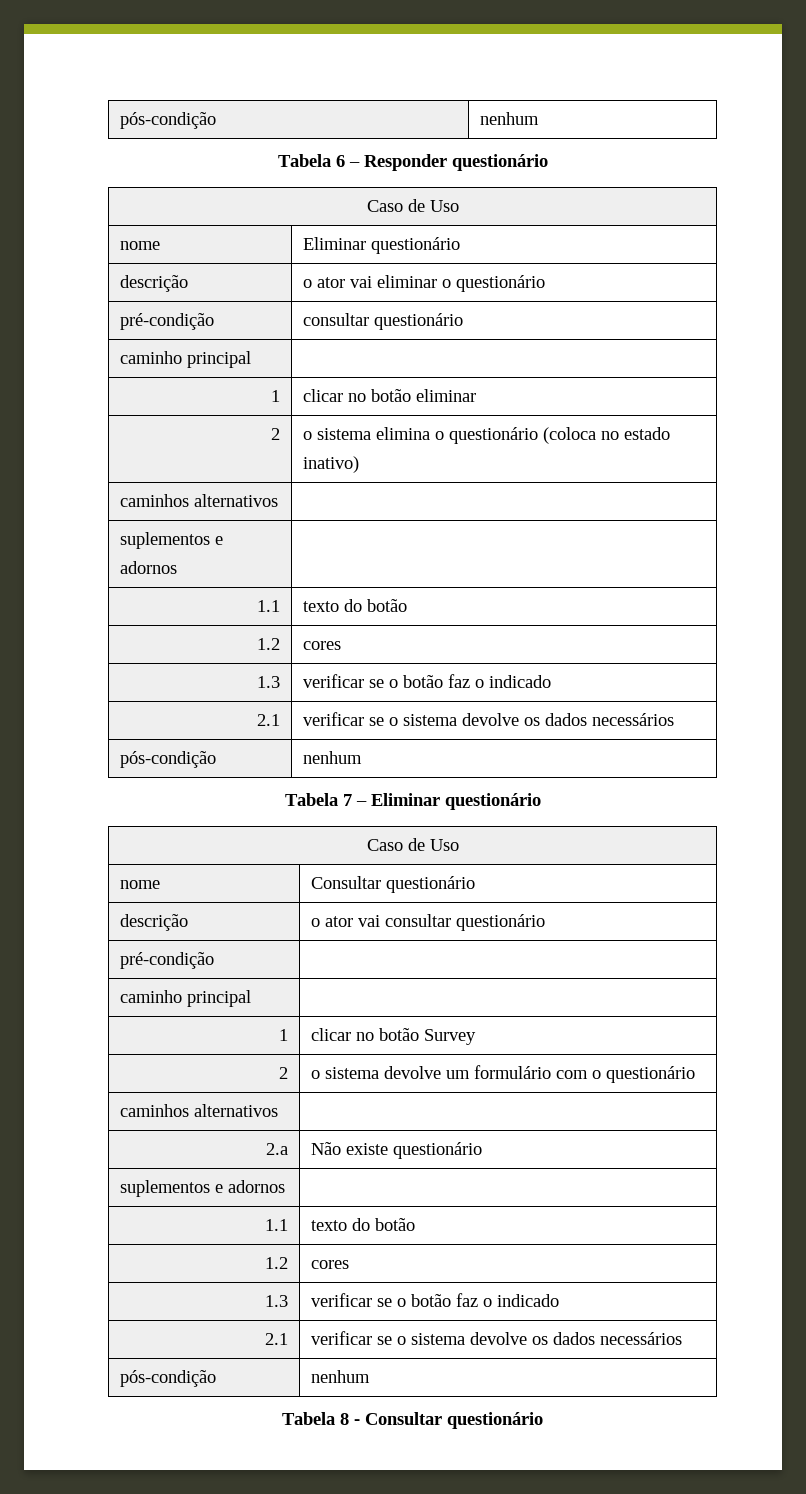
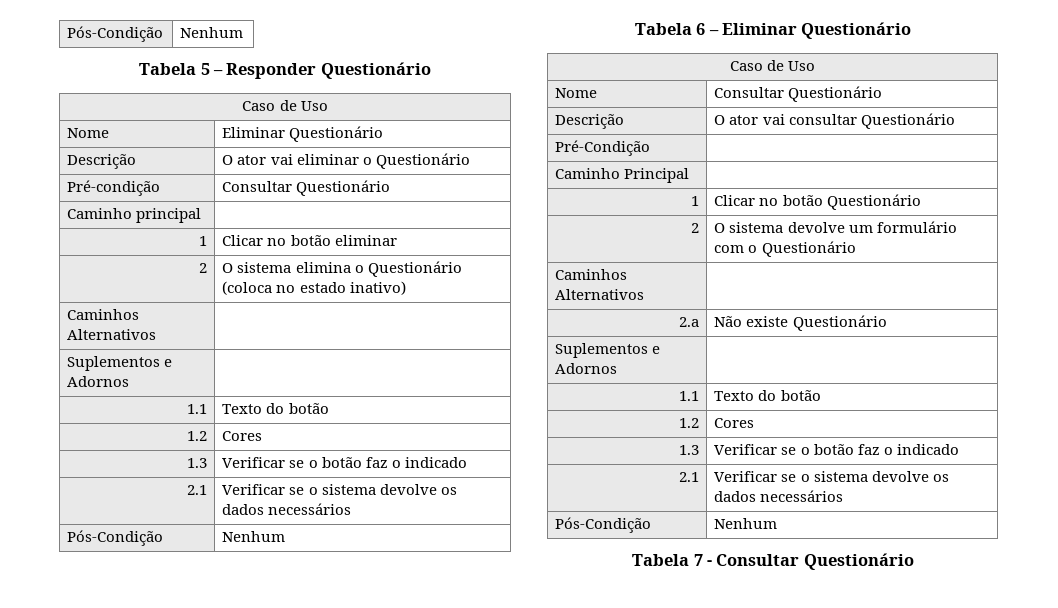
[119,112,216,129] [479,112,539,125] [277,154,345,167] pós-condição | nenhum // Tabela 6 -> [67,26,164,42] [180,27,244,38] [139,63,210,75] Pós-Condição | Nenhum // Tabela 5
[451,154,548,171] [366,199,459,212] [119,241,160,250] [302,237,460,254] [119,275,188,292] [302,279,312,288] questionário // Caso de Uso // nome | Eliminar questionário // descrição | o -> [320,62,431,79] [242,100,328,111] [67,128,110,138] [222,126,384,142] [67,154,137,169] [222,155,234,165] Questionário // Caso de Uso // Nome | Eliminar Questionário // Descrição | O
[455,275,545,292] [119,313,214,330] [302,313,463,330] [119,351,251,368] [271,390,281,402] [302,389,343,402] questionário // pré-condição | consultar questionário // caminho principal | // 1 | clicar -> [375,153,470,169] [67,180,161,196] [222,180,391,196] [67,208,202,223] [198,236,207,246] [222,235,264,246] Questionário // Pré-condição | Consultar Questionário // Caminho principal | // 1 | Clicar
[302,431,312,440] o -> [222,263,234,273] O
[448,427,538,444] questionário -> [367,261,462,277] Questionário
[119,494,278,507] [119,532,223,549] [119,561,177,574] [257,600,281,612] [302,599,407,612] [257,638,281,650] [302,641,341,650] [257,676,281,688] [302,674,551,688] [257,714,281,726] [302,712,674,726] [119,751,216,768] [302,751,362,764] [284,793,352,806] caminhos alternativos | // suplementos e adornos | // 1.1 | texto do botão // 1.2 | cores // 1.3 | verificar se o botão faz o indicado // 2.1 | verificar se o sistema devolve os dados necessários // pós-condição | nenhum // Tabela 7 -> [67,309,140,320] [67,329,157,340] [67,356,173,371] [67,376,130,387] [186,404,207,414] [222,403,329,414] [186,431,207,441] [222,431,263,441] [186,458,207,468] [222,457,467,468] [186,485,207,495] [222,484,457,495] [222,503,352,515] [67,530,164,546] [222,531,286,542] [634,23,706,35] Caminhos Alternativos | // Suplementos e Adornos | // 1.1 | Texto do botão // 1.2 | Cores // 1.3 | Verificar se o botão faz o indicado // 2.1 | Verificar se o sistema devolve os dados necessários // Pós-Condição | Nenhum // Tabela 6
[444,793,541,810] [366,838,459,851] [119,880,160,889] [310,876,475,893] [119,914,188,931] [310,914,545,931] [119,952,214,969] [119,990,251,1007] [279,1029,289,1041] [310,1028,476,1045] [279,1067,289,1079] [310,1070,320,1079] questionário // Caso de Uso // nome | Consultar questionário // descrição | o ator vai consultar questionário // pré-condição | // caminho principal | // 1 | clicar no botão Survey // 2 | o -> [801,22,912,39] [729,60,816,71] [555,88,598,98] [714,86,883,102] [555,114,625,129] [714,113,955,129] [555,140,651,156] [555,168,690,183] [690,196,699,206] [714,194,921,210] [690,223,699,233] [714,223,726,233] Questionário // Caso de Uso // Nome | Consultar Questionário // Descrição | O ator vai consultar Questionário // Pré-Condição | // Caminho Principal | // 1 | Clicar no botão Questionário // 2 | O
[605,1066,695,1083] [119,1104,278,1117] questionário // caminhos alternativos -> [761,241,856,257] [555,269,628,280] [555,289,645,300] Questionário // Caminhos Alternativos
[392,1142,482,1159] [119,1180,285,1197] [265,1219,289,1231] [310,1218,415,1231] [265,1257,289,1269] [310,1260,349,1269] [265,1295,289,1307] [310,1293,559,1307] [265,1333,289,1345] [310,1331,682,1345] [119,1370,216,1387] [310,1370,370,1383] [282,1412,349,1425] questionário // suplementos e adornos | // 1.1 | texto do botão // 1.2 | cores // 1.3 | verificar se o botão faz o indicado // 2.1 | verificar se o sistema devolve os dados necessários // pós-condição | nenhum // Tabela 8 -> [792,315,887,331] [555,343,661,358] [555,363,618,374] [678,391,699,401] [714,390,821,401] [678,418,699,428] [714,418,755,428] [678,445,699,455] [714,444,959,455] [678,472,699,482] [714,471,949,482] [714,490,844,502] [555,517,652,533] [714,518,778,529] [632,554,703,566] Questionário // Suplementos e Adornos | // 1.1 | Texto do botão // 1.2 | Cores // 1.3 | Verificar se o botão faz o indicado // 2.1 | Verificar se o sistema devolve os dados necessários // Pós-Condição | Nenhum // Tabela 7
[447,1412,543,1429] questionário -> [803,553,914,570] Questionário

